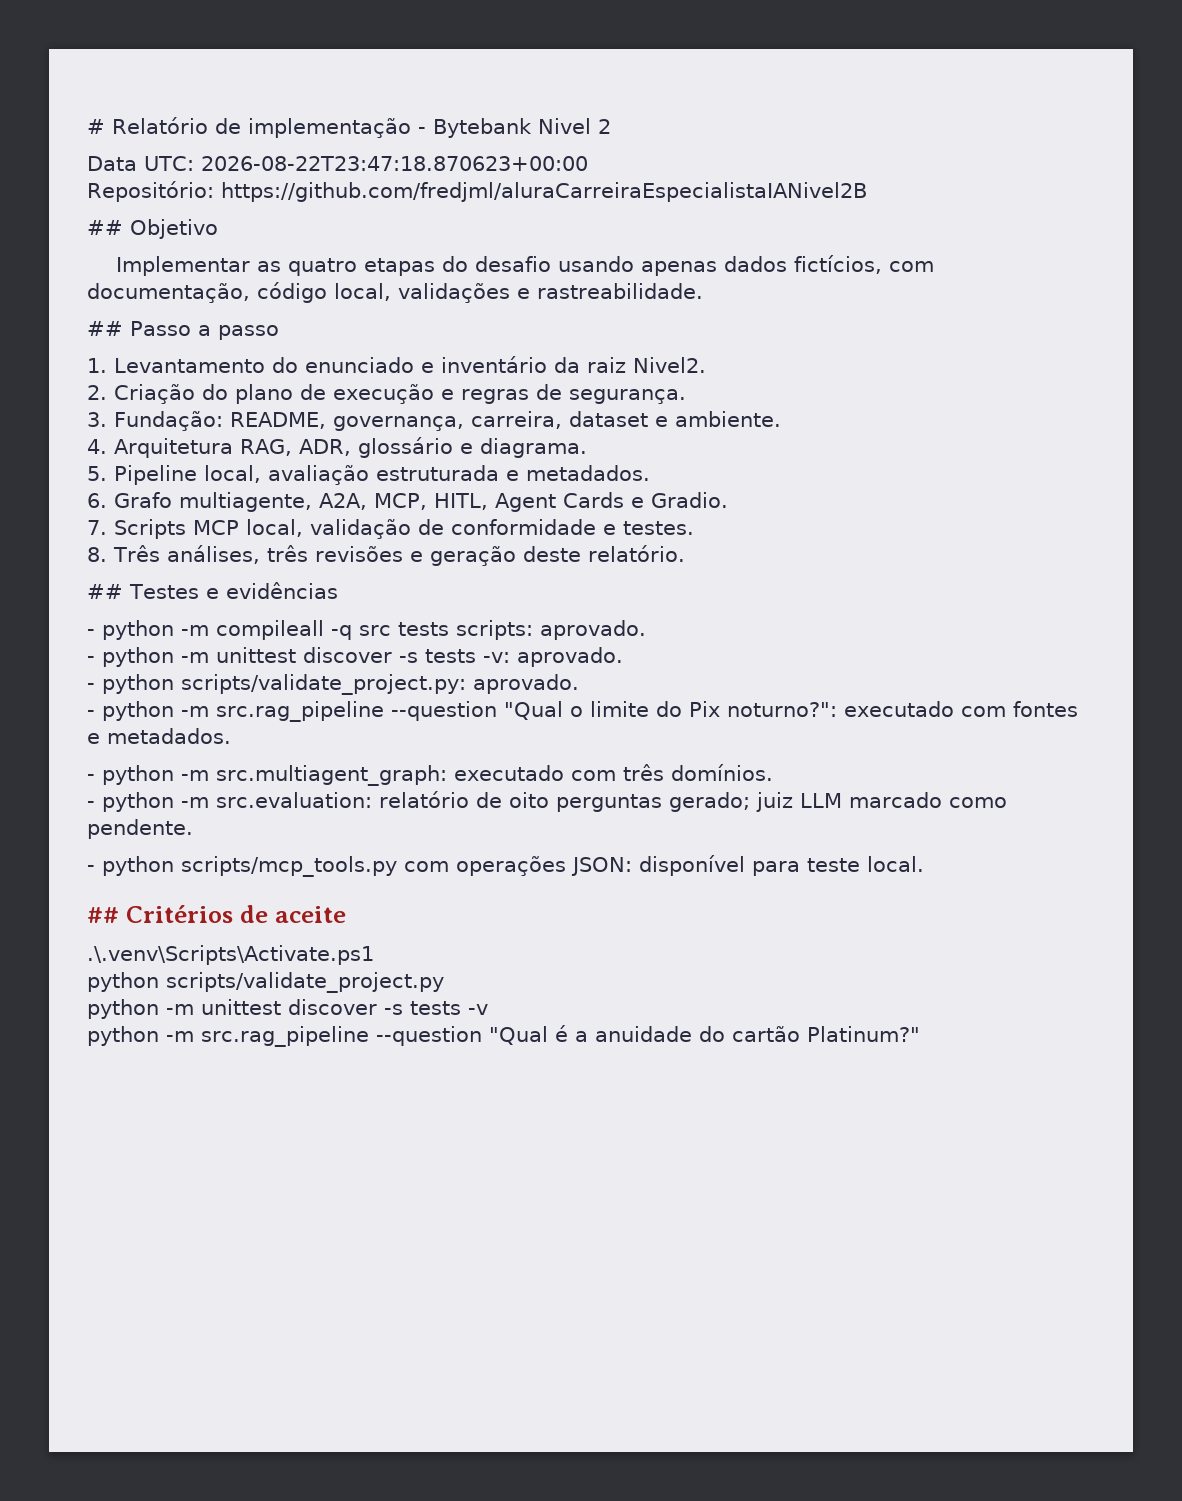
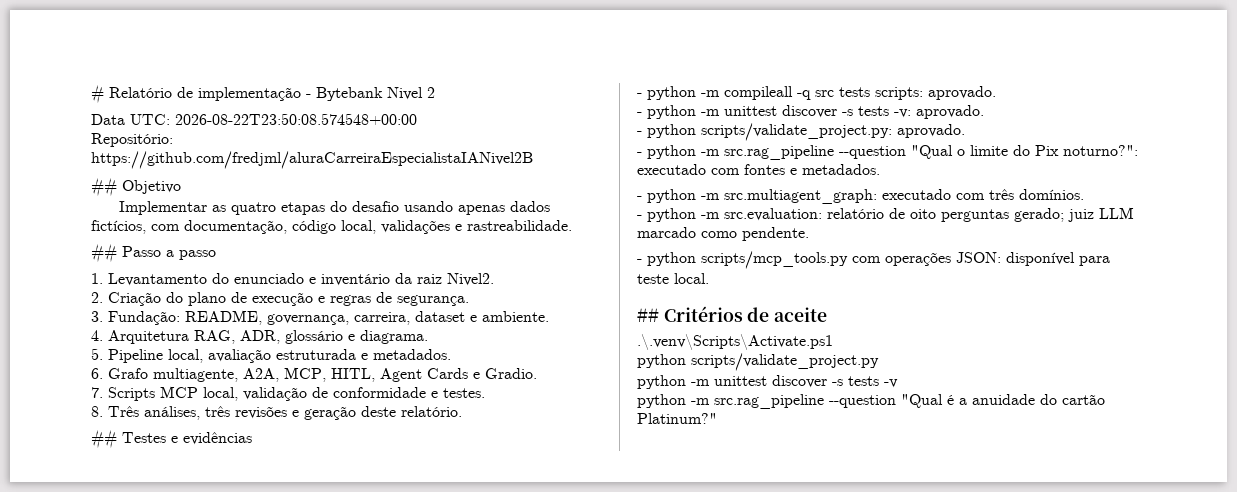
[200,156,588,171] 2026-08-22T23:47:18.870623+00:00 -> [175,113,417,125] 2026-08-22T23:50:08.574548+00:00

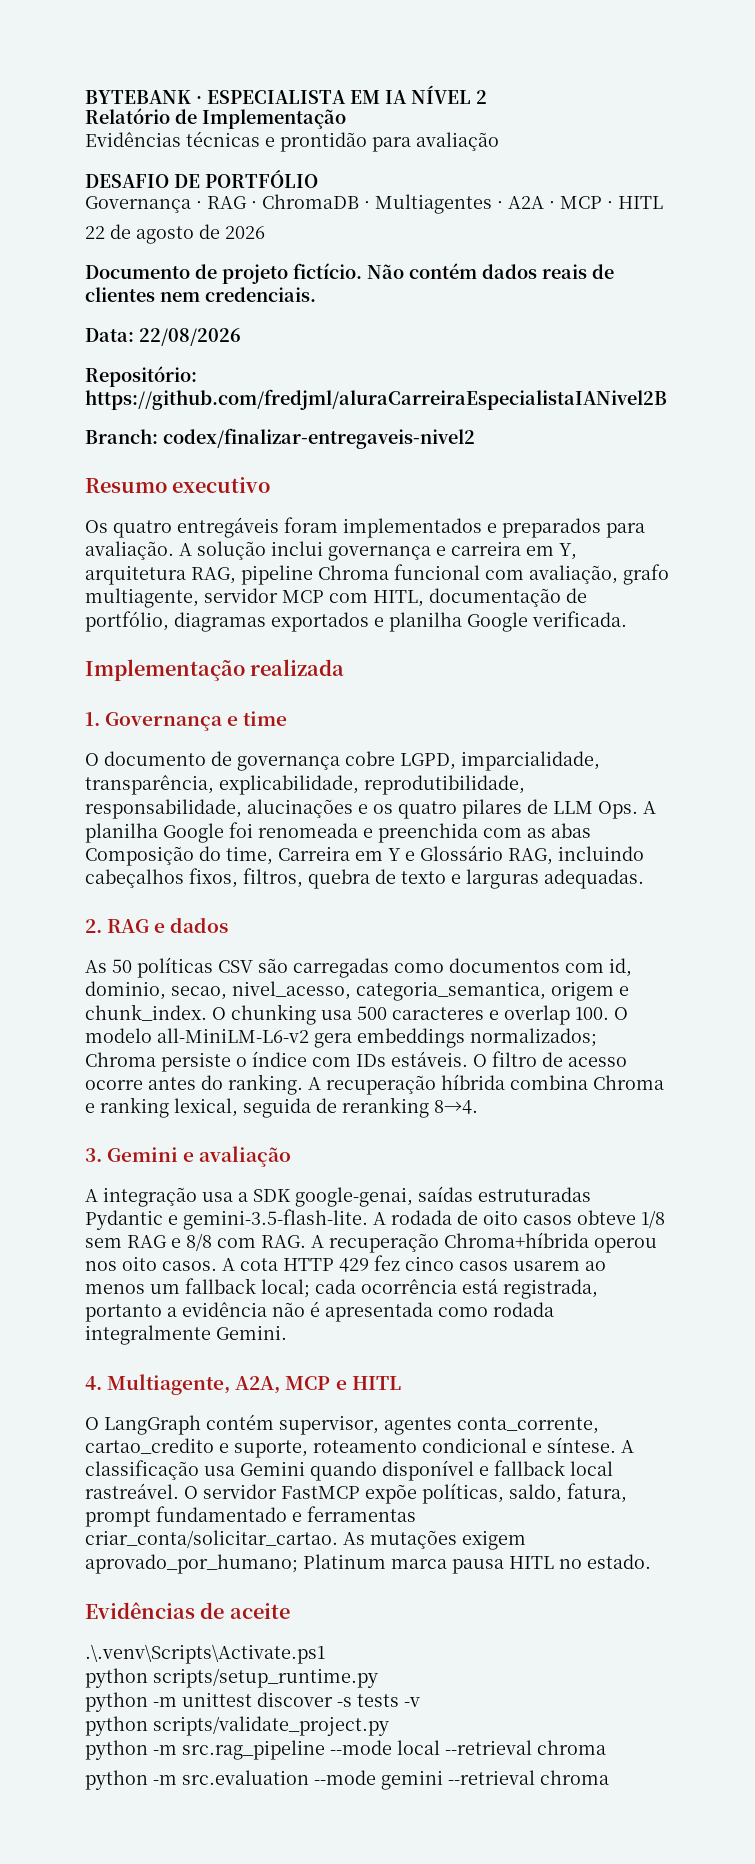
[91,84,435,104] [91,113,417,125] [91,133,173,147] [91,151,533,169] [91,177,181,197] [118,201,550,215] [91,220,572,234] [91,243,216,263] [91,273,494,286] [91,292,469,306] [91,310,549,325] [91,330,428,344] [91,348,451,363] [91,367,537,382] [91,386,485,401] [91,406,462,420] [91,429,252,449] [637,86,996,100] [637,105,984,119] [637,123,965,141] [637,145,1138,160] [637,164,880,175] [637,189,1084,204] [637,207,1134,222] [637,227,809,241] [637,251,1110,269] [637,273,709,284] [637,306,743,322] # Relatório de implementação - Bytebank Nivel 2 // Data UTC: 2026-08-22T23:50:08.574548+00:00 // Repositório: https://github.com/fredjml/aluraCarreiraEspecialistaIANivel2B // ## Objetivo // Implementar as quatro etapas do desafio usando apenas dados fictícios, com documentação, código local, validações e rastreabilidade. // ## Passo a passo // 1. Levantamento do enunciado e inventário da raiz Nivel2. // 2. Criação do plano de execução e regras de segurança. // 3. Fundação: README, governança, carreira, dataset e ambiente. // 4. Arquitetura RAG, ADR, glossário e diagrama. // 5. Pipeline local, avaliação estruturada e metadados. // 6. Grafo multiagente, A2A, MCP, HITL, Agent Cards e Gradio. // 7. Scripts MCP local, validação de conformidade e testes. // 8. Três análises, três revisões e geração deste relatório. // ## Testes e evidências // - python -m compileall -q src tests scripts: aprovado. // - python -m unittest discover -s tests -v: aprovado. // - python scripts/validate_project.py: aprovado. // - python -m src.rag_pipeline --question "Qual o limite do Pix noturno?": executado com fontes e metadados. // - python -m src.multiagent_graph: executado com três domínios. // - python -m src.evaluation: relatório de oito perguntas gerado; juiz LLM marcado como pendente. // - python scripts/mcp_tools.py com operações JSON: disponível para teste local. // ## Critérios -> [85,85,487,104] [85,108,346,129] [85,131,499,152] [85,170,318,188] [85,194,663,214] [85,224,265,244] [85,263,614,284] [85,287,316,302] [85,328,241,346] [85,366,197,387] [85,389,667,410] [85,428,475,449] [85,477,271,493] [85,517,645,538] [85,541,577,561] [85,564,669,585] [85,588,587,608] [85,611,627,632] [85,659,345,681] [85,711,288,731] [85,751,600,771] [85,775,525,795] [85,799,656,819] [85,822,591,843] [85,845,644,866] [85,868,644,889] [85,917,229,933] [85,957,632,978] [85,981,629,1001] [85,1004,628,1025] [85,1028,597,1048] [85,1051,627,1072] [85,1074,664,1095] [85,1097,478,1118] [85,1146,292,1167] [85,1186,591,1207] [85,1209,665,1230] [85,1232,657,1253] [85,1255,606,1272] [85,1278,598,1299] [85,1301,554,1322] [85,1325,287,1345] [85,1374,401,1395] [85,1414,599,1435] [85,1437,634,1458] [85,1460,613,1481] [85,1483,627,1504] [85,1506,416,1527] [85,1530,526,1550] [85,1554,651,1574] [85,1602,195,1619] BYTEBANK · ESPECIALISTA EM IA NÍVEL 2 // Relatório de Implementação // Evidências técnicas e prontidão para avaliação // DESAFIO DE PORTFÓLIO // Governança · RAG · ChromaDB · Multiagentes · A2A · MCP · HITL // 22 de agosto de 2026 // Documento de projeto fictício. Não contém dados reais de clientes nem credenciais. // Data: 22/08/2026 // Repositório: https://github.com/fredjml/aluraCarreiraEspecialistaIANivel2B // Branch: codex/finalizar-entregaveis-nivel2 // Resumo executivo // Os quatro entregáveis foram implementados e preparados para avaliação. A solução inclui governança e carreira em Y, arquitetura RAG, pipeline Chroma funcional com avaliação, grafo multiagente, servidor MCP com HITL, documentação de portfólio, diagramas exportados e planilha Google verificada. // Implementação realizada // 1. Governança e time // O documento de governança cobre LGPD, imparcialidade, transparência, explicabilidade, reprodutibilidade, responsabilidade, alucinações e os quatro pilares de LLM Ops. A planilha Google foi renomeada e preenchida com as abas Composição do time, Carreira em Y e Glossário RAG, incluindo cabeçalhos fixos, filtros, quebra de texto e larguras adequadas. // 2. RAG e dados // As 50 políticas CSV são carregadas como documentos com id, dominio, secao, nivel_acesso, categoria_semantica, origem e chunk_index. O chunking usa 500 caracteres e overlap 100. O modelo all-MiniLM-L6-v2 gera embeddings normalizados; Chroma persiste o índice com IDs estáveis. O filtro de acesso ocorre antes do ranking. A recuperação híbrida combina Chroma e ranking lexical, seguida de reranking 8→4. // 3. Gemini e avaliação // A integração usa a SDK google-genai, saídas estruturadas Pydantic e gemini-3.5-flash-lite. A rodada de oito casos obteve 1/8 sem RAG e 8/8 com RAG. A recuperação Chroma+híbrida operou nos oito casos. A cota HTTP 429 fez cinco casos usarem ao menos um fallback local; cada ocorrência está registrada, portanto a evidência não é apresentada como rodada integralmente Gemini. // 4. Multiagente, A2A, MCP e HITL // O LangGraph contém supervisor, agentes conta_corrente, cartao_credito e suporte, roteamento condicional e síntese. A classificação usa Gemini quando disponível e fallback local rastreável. O servidor FastMCP expõe políticas, saldo, fatura, prompt fundamentado e ferramentas criar_conta/solicitar_cartao. As mutações exigem aprovado_por_humano; Platinum marca pausa HITL no estado. // Evidências
[691,353,879,371] scripts/validate_project.py -> [153,1668,378,1688] scripts/setup_runtime.py
[637,394,1105,409] [637,413,717,424] // python -m src.rag_pipeline --question "Qual é a anuidade do cartão Platinum?" -> [85,1716,389,1736] [85,1740,606,1760] [85,1770,609,1790] // python scripts/validate_project.py // python -m src.rag_pipeline --mode local --retrieval chroma // python -m src.evaluation --mode gemini --retrieval chroma

